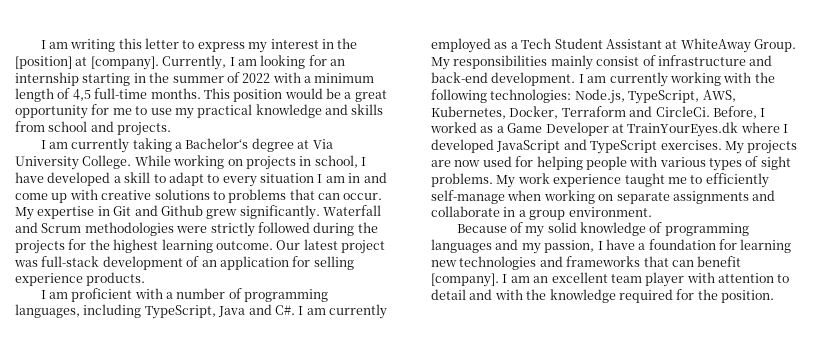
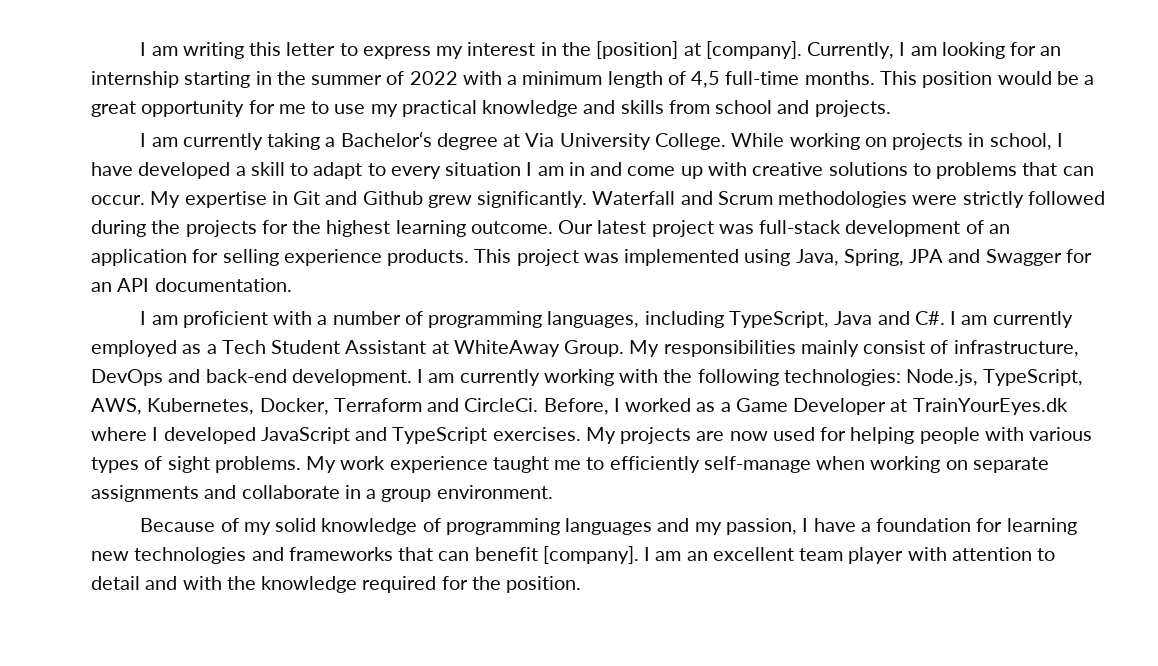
(146, 279) none -> [474,249,1092,266] [91,278,292,292] This project was implemented using Java, Spring, JPA and Swagger for an API documentation.
[657,55,746,66] infrastructure -> [953,340,1079,357] [91,369,163,386] infrastructure, DevOps

